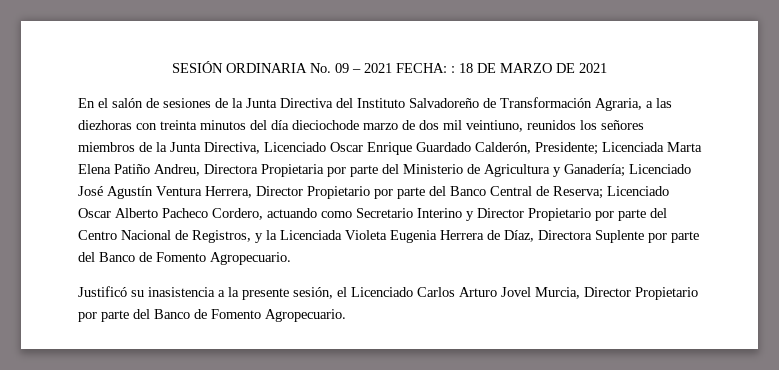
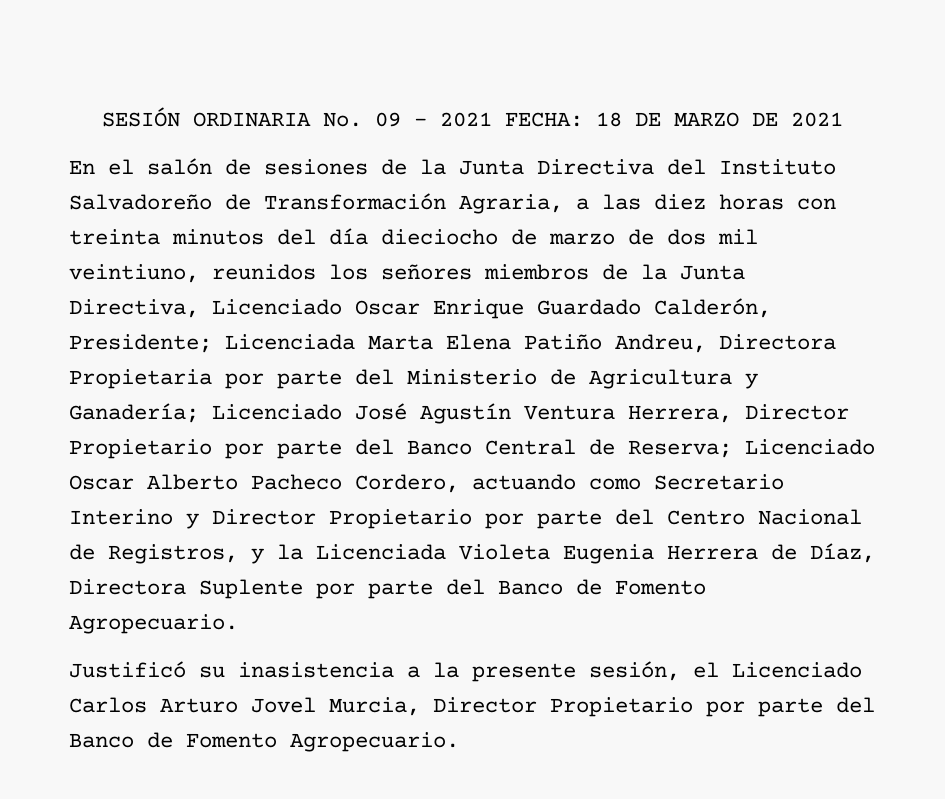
[451,66,455,73] : -> (583, 119) none
[78,120,132,130] diezhoras -> [654,194,784,210] diez horas
[292,120,359,130] dieciochode -> [381,229,537,245] dieciocho de

